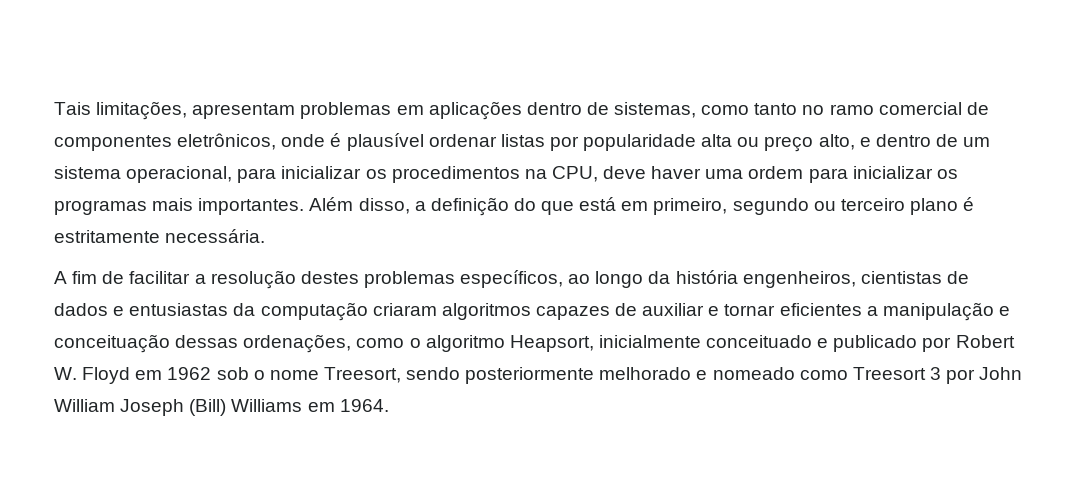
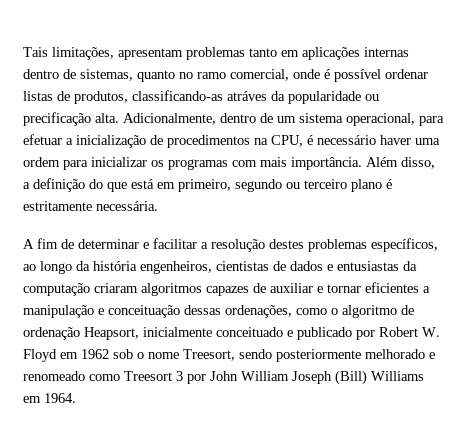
(392, 110) none -> [249,48,277,57] tanto
(522, 110) none -> [364,47,409,57] internas
[701,102,989,115] [54,133,277,151] como tanto no ramo comercial de componentes eletrônicos, -> [137,69,289,82] quanto no ramo comercial,
[346,133,424,151] plausível -> [334,69,381,82] possível
[549,134,871,152] por popularidade alta ou preço alto, e -> [57,90,379,104] [23,112,216,126] de produtos, classificando-as atráves da popularidade ou precificação alta. Adicionalmente,
[281,166,387,179] inicializar os -> [23,134,163,148] efetuar a inicialização de
[603,166,647,179] deve -> [307,135,376,145] é necessário
[152,198,305,215] mais importantes. -> [232,157,362,170] com mais importância.
(125, 277) none -> [78,239,149,249] determinar e
(505, 343) none -> [401,305,414,315] [23,327,80,340] de ordenação
[712,367,795,380] nomeado -> [23,371,85,381] renomeado

